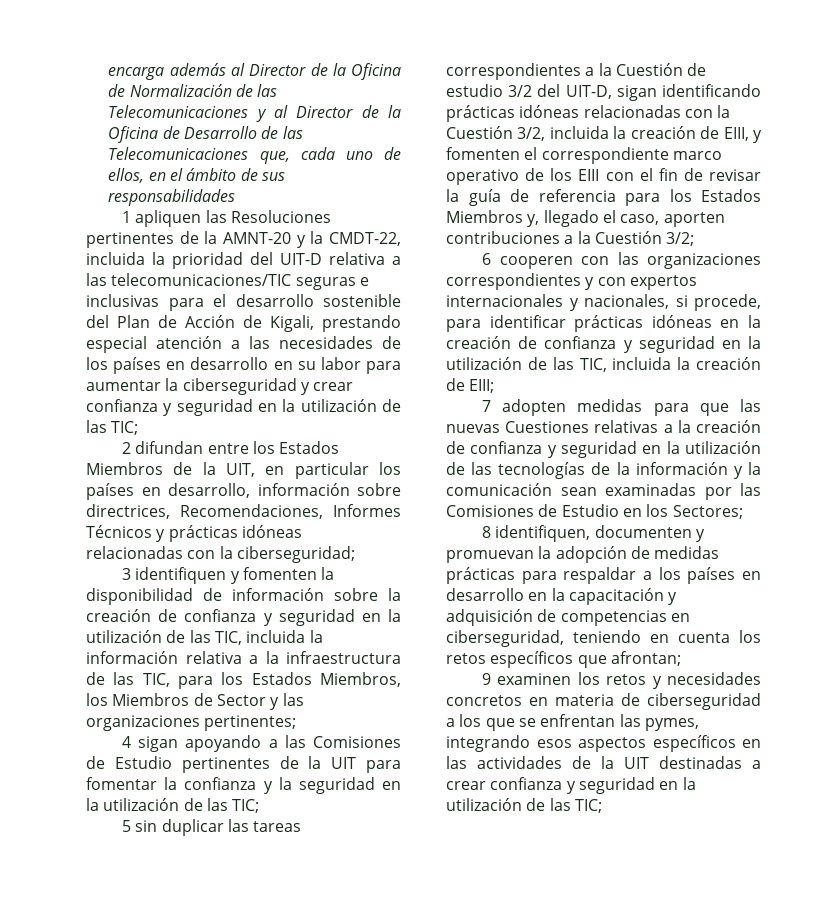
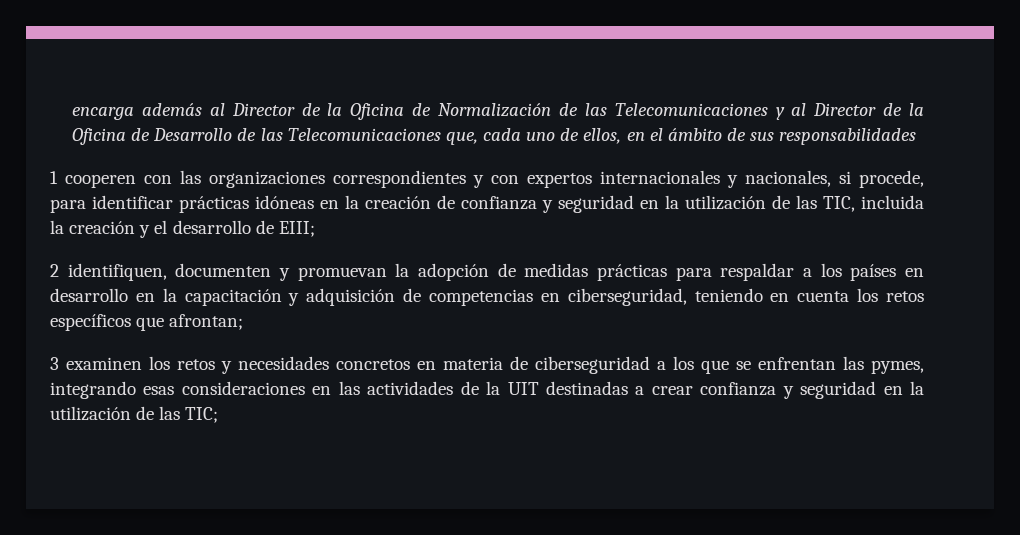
[135,210,331,227] [86,231,402,248] [86,252,401,269] [86,273,369,290] [86,294,401,311] [86,315,401,332] [86,336,401,353] [86,357,401,374] [86,378,354,395] [86,399,402,416] [86,420,139,435] [122,441,340,454] [86,462,401,479] [86,483,401,500] [86,504,401,519] [86,525,302,542] [86,546,355,563] [122,567,335,584] [86,588,401,605] [86,609,402,626] [86,630,323,645] [86,651,401,664] [86,672,402,689] [86,693,304,710] [86,715,297,731] [122,735,401,752] [86,756,401,773] [86,777,402,794] [86,798,260,813] [122,819,302,836] [446,63,707,80] [446,84,761,101] [446,105,731,122] [446,126,762,143] [446,147,722,164] [446,168,761,185] [446,189,761,206] [446,210,725,227] [446,231,695,246] [482,253,492,265] apliquen las Resoluciones pertinentes de la AMNT-20 y la CMDT-22, incluida la prioridad del UIT-D relativa a las telecomunicaciones/TIC seguras e inclusivas para el desarrollo sostenible del Plan de Acción de Kigali, prestando especial atención a las necesidades de los países en desarrollo en su labor para aumentar la ciberseguridad y crear confianza y seguridad en la utilización de las TIC; // 2 difundan entre los Estados Miembros de la UIT, en particular los países en desarrollo, información sobre directrices, Recomendaciones, Informes Técnicos y prácticas idóneas relacionadas con la ciberseguridad; // 3 identifiquen y fomenten la disponibilidad de información sobre la creación de confianza y seguridad en la utilización de las TIC, incluida la información relativa a la infraestructura de las TIC, para los Estados Miembros, los Miembros de Sector y las organizaciones pertinentes; // 4 sigan apoyando a las Comisiones de Estudio pertinentes de la UIT para fomentar la confianza y la seguridad en la utilización de las TIC; // 5 sin duplicar las tareas correspondientes a la Cuestión de estudio 3/2 del UIT-D, sigan identificando prácticas idóneas relacionadas con la Cuestión 3/2, incluida la creación de EIII, y fomenten el correspondiente marco operativo de los EIII con el fin de revisar la guía de referencia para los Estados Miembros y, llegado el caso, aporten contribuciones a la Cuestión 3/2; // 6 -> (58, 177) none
(761, 363) none -> [139,220,251,238] y el desarrollo
[482,399,761,416] [446,420,762,433] [446,441,761,458] [446,462,761,479] [446,483,761,500] [446,504,743,519] [482,526,492,538] 7 adopten medidas para que las nuevas Cuestiones relativas a la creación de confianza y seguridad en la utilización de las tecnologías de la información y la comunicación sean examinadas por las Comisiones de Estudio en los Sectores; // 8 -> [50,264,59,277] 2
[482,673,492,685] 9 -> [50,357,59,370] 3
[536,735,736,752] esos aspectos específicos -> [143,381,305,395] esas consideraciones

